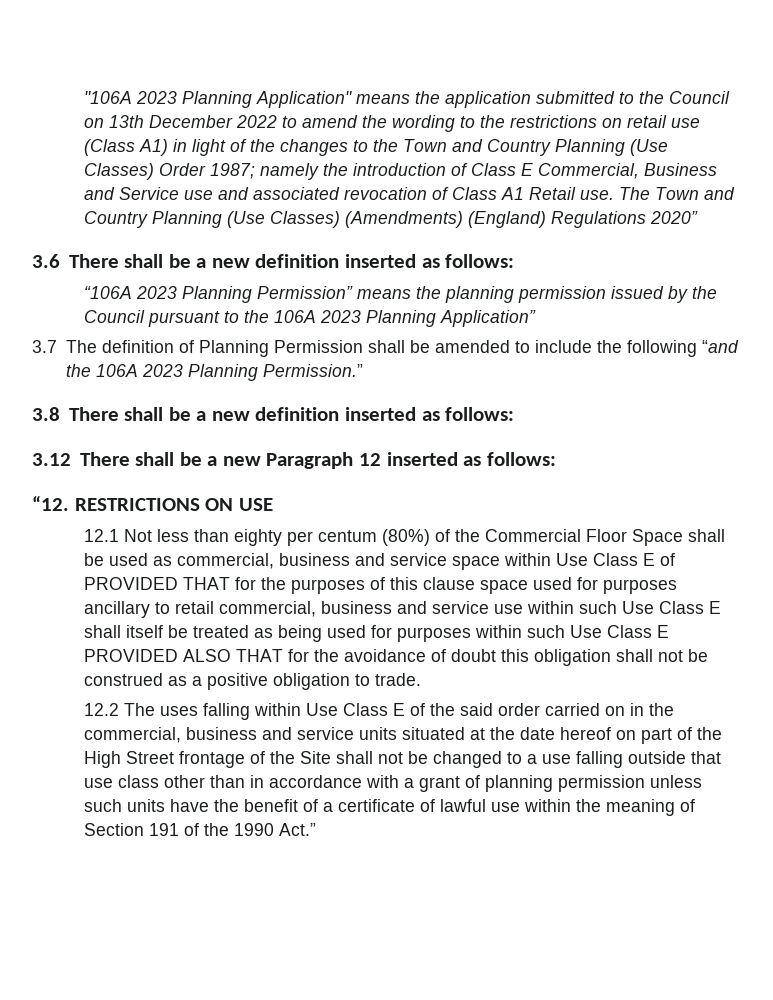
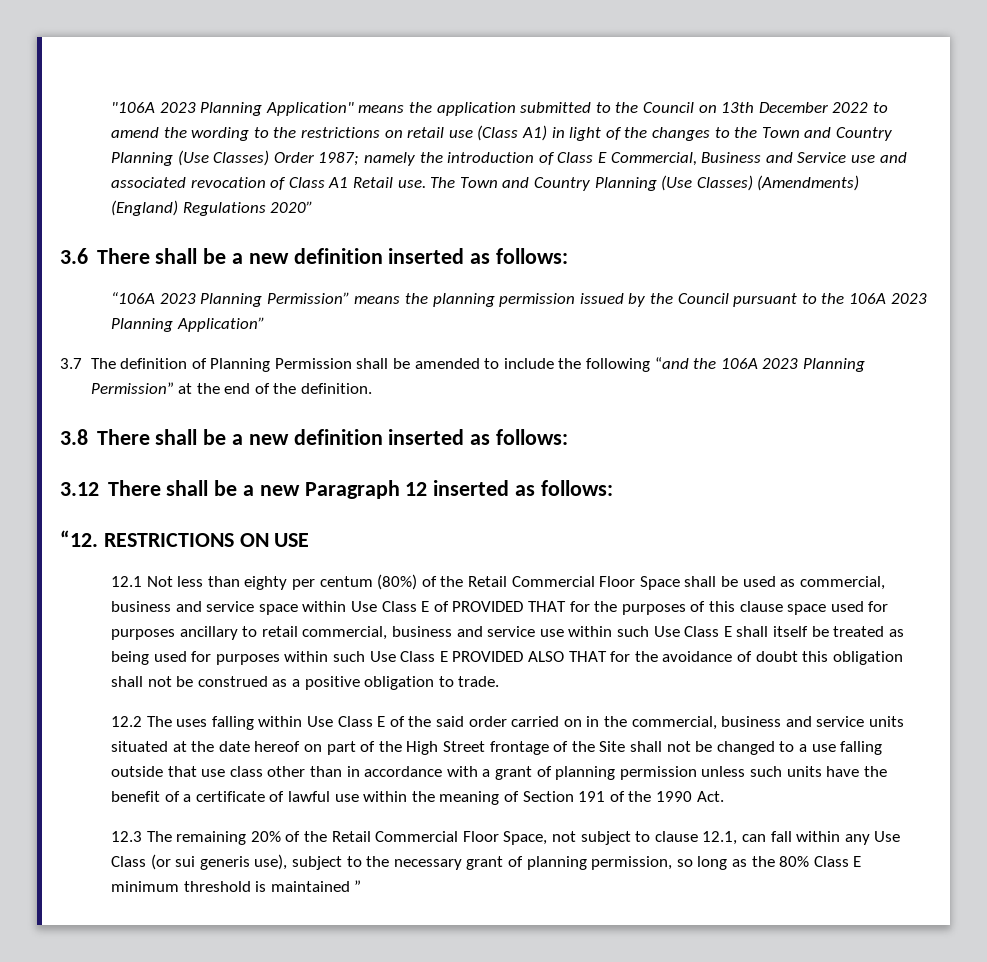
[262,364,363,377] Permission.” -> [90,382,373,394] Permission” at the end of the definition.
(481, 535) none -> [468,576,508,587] Retail
[279,823,317,836] Act.” -> [696,791,724,802] [111,831,901,845] [111,854,862,870] [111,880,362,892] Act. // 12.3 The remaining 20% of the Retail Commercial Floor Space, not subject to clause 12.1, can fall within any Use Class (or sui generis use), subject to the necessary grant of planning permission, so long as the 80% Class E minimum threshold is maintained ”

